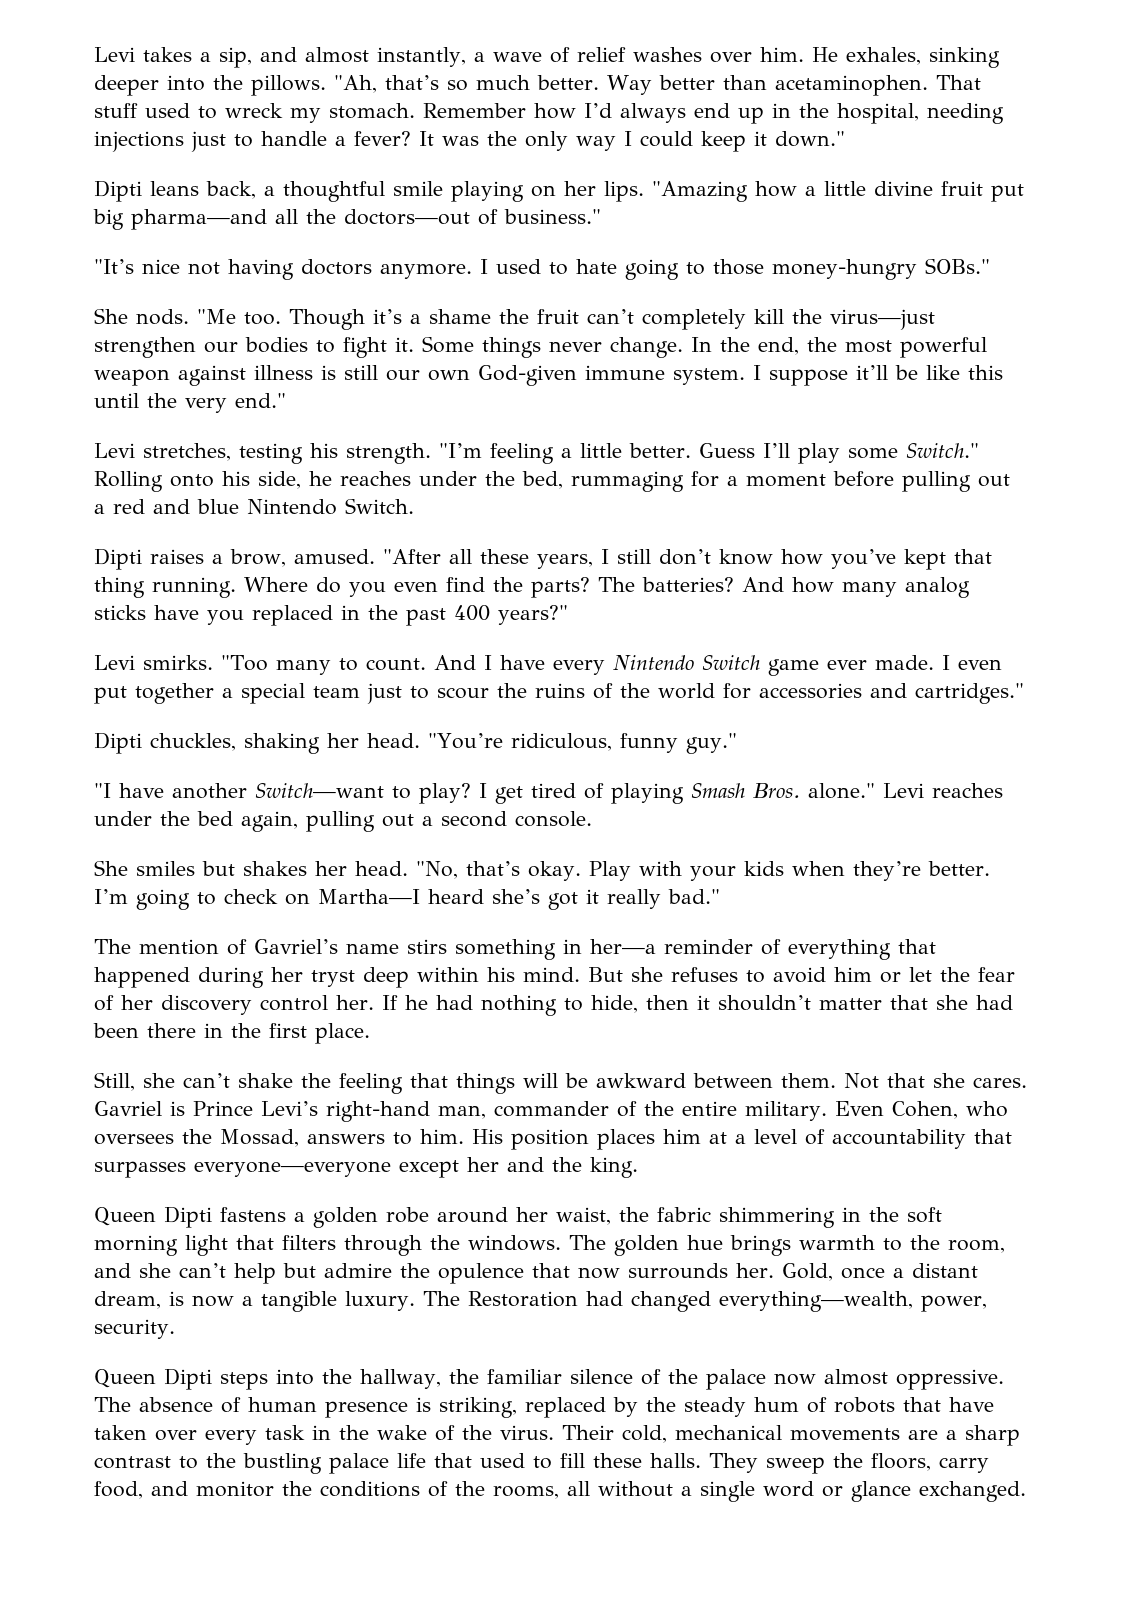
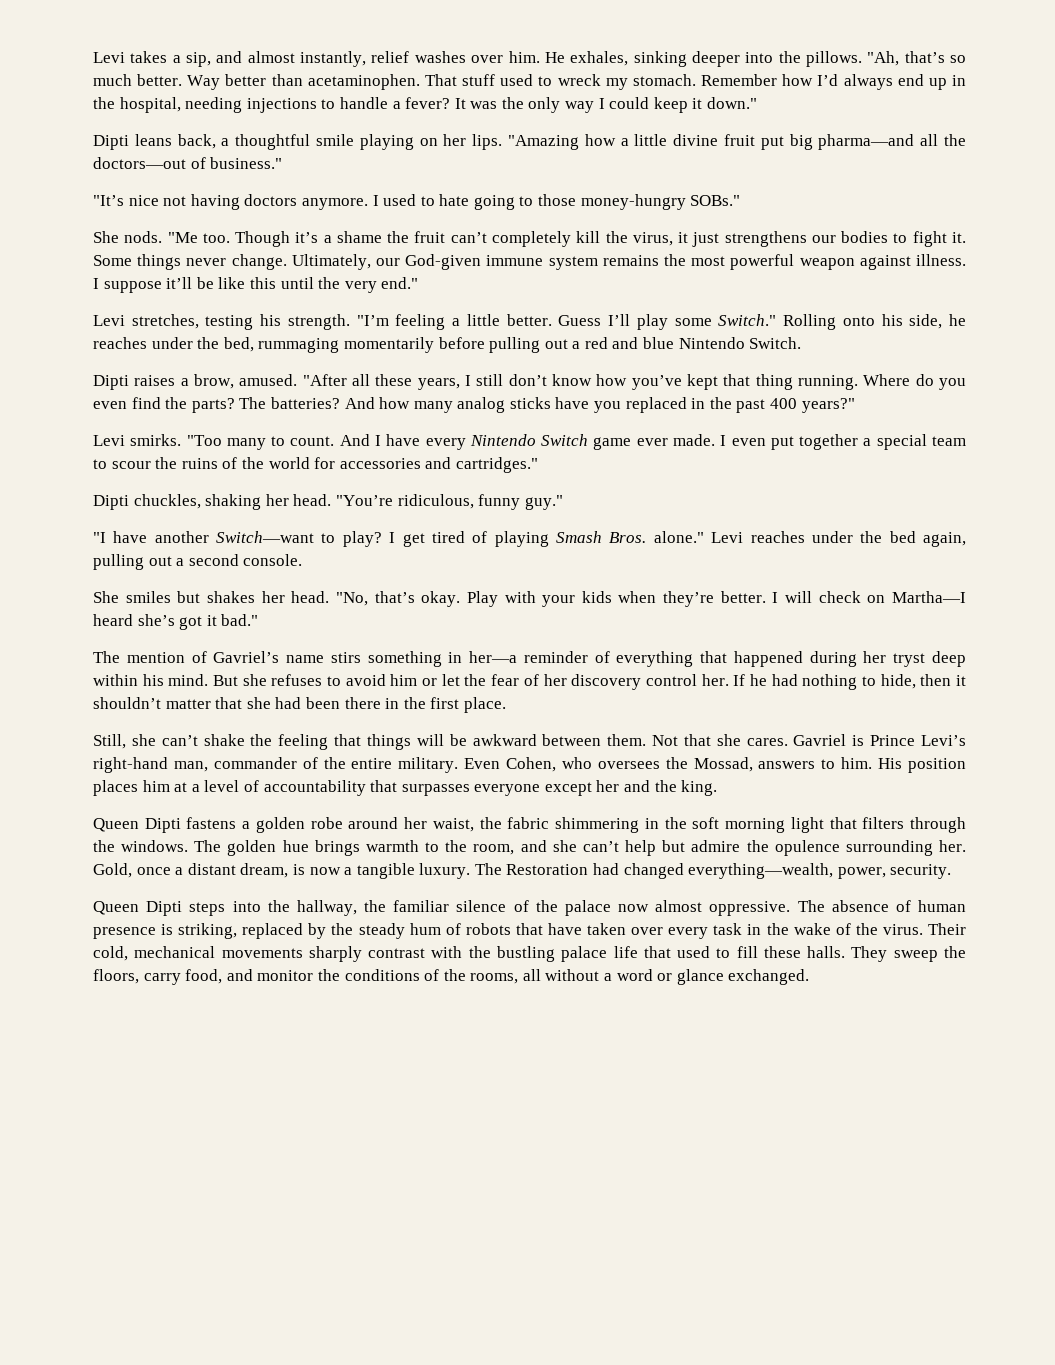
[473,47,570,63] a wave of -> (367, 59) none
[191,131,226,152] just -> (317, 105) none
[830,309,935,330] [94,337,196,358] virus—just strengthen -> [632,231,807,247] virus, it just strengthens
[691,337,799,355] In the end, -> [291,254,659,270] Ultimately, our God-given immune system remains
[254,365,745,386] illness is still our own God-given immune system. -> [916,254,967,266] illness.
[691,471,826,487] for a moment -> [343,337,434,353] momentarily
[367,683,402,704] just -> (967, 441) none
[94,889,216,910] I’m going to -> [772,591,813,603] I will
[607,889,661,909] really -> (217, 620) none
[194,1161,391,1177] everyone—everyone -> [474,784,541,796] everyone
[532,1263,728,1279] that now surrounds -> [845,840,933,856] surrounding
[908,1425,1020,1446] [94,1456,198,1469] are a sharp contrast to -> [308,946,463,962] sharply contrast with
[700,1481,755,1502] single -> (613, 977) none

